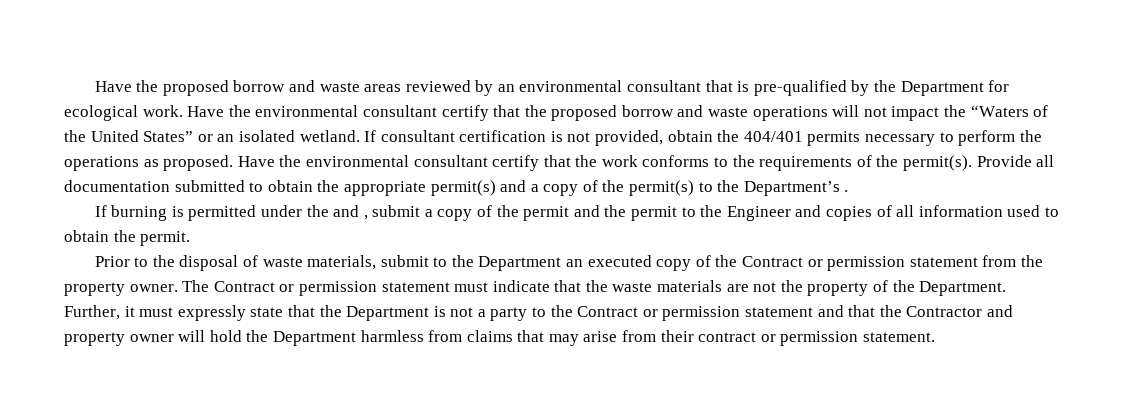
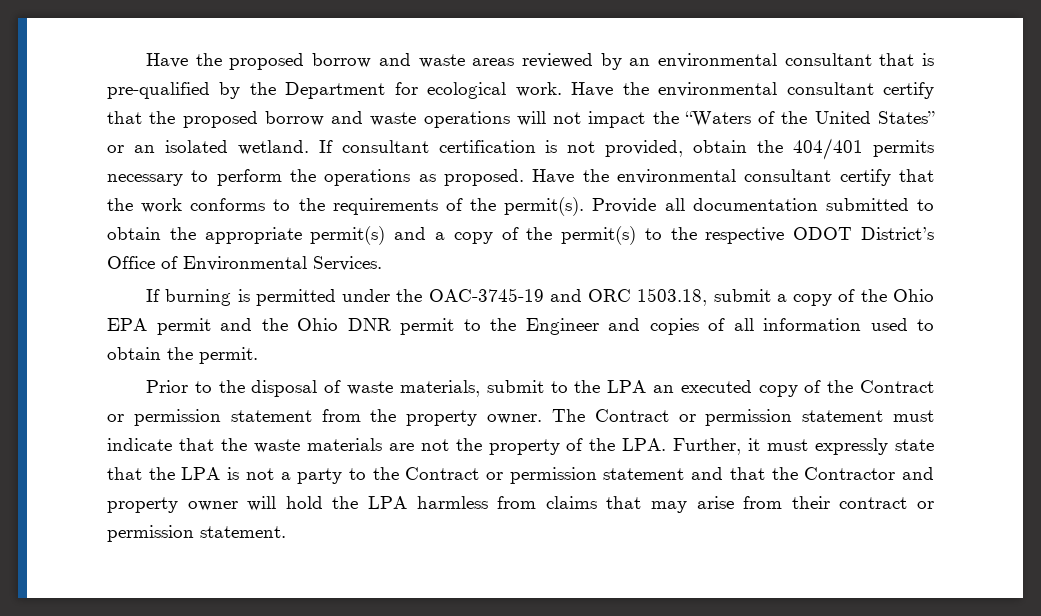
[743,181,849,196] Department’s . -> [705,227,935,244] [107,256,382,271] respective ODOT District’s Office of Environmental Services.
[333,205,368,220] and , -> [428,288,708,306] OAC-3745-19 and ORC 1503.18,
(519, 211) none -> [892,289,934,302] [107,318,147,331] Ohio EPA
(627, 211) none -> [297,318,391,331] Ohio DNR
[478,256,562,271] Department -> [607,380,647,393] LPA
[919,281,1007,296] Department. -> [622,438,667,451] LPA.
[346,306,430,321] Department -> [181,467,221,480] LPA
[272,331,356,346] Department -> [368,496,407,509] LPA

